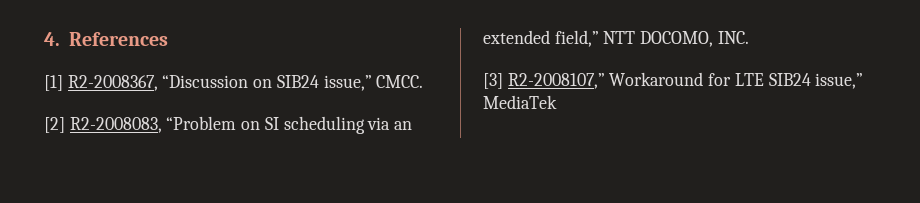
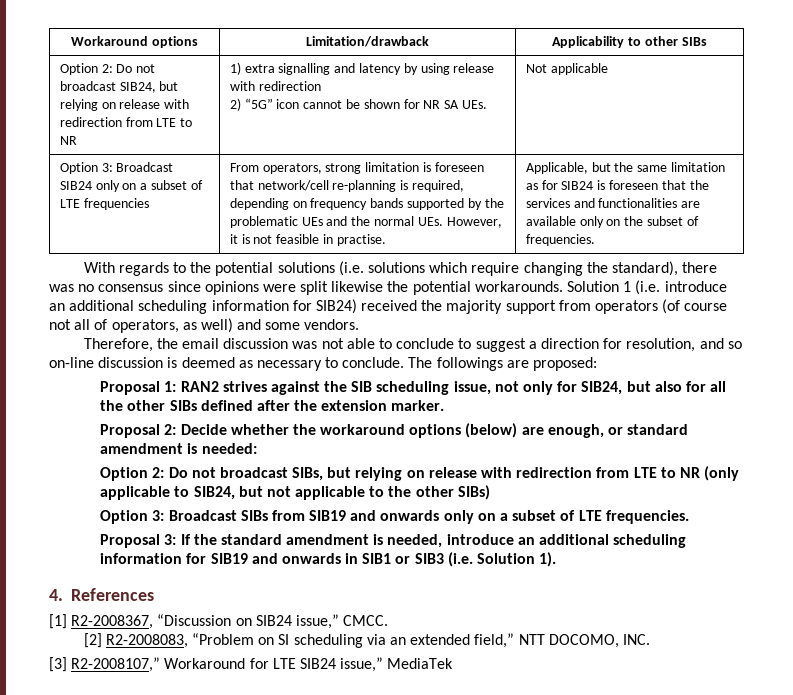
(44, 39) none -> [71,36,198,48] [306,36,429,47] [552,36,707,48] [59,63,156,75] [59,81,179,93] [59,99,190,111] [59,117,193,127] [59,136,77,145] [229,62,495,75] [229,81,321,91] [229,98,487,111] [525,63,608,75] [59,162,174,174] [59,180,203,192] [59,198,149,210] [229,162,484,174] [229,180,464,192] [229,198,504,210] [229,216,502,228] [229,234,386,246] [525,162,725,174] [525,180,709,190] [525,198,701,208] [525,216,699,228] [525,234,595,246] [83,261,718,276] [49,280,727,295] [49,299,728,314] [49,318,360,333] [83,338,742,352] [49,357,598,371] [100,381,727,395] [100,400,445,411] [100,423,689,438] [100,443,257,454] [100,466,740,481] [100,485,490,500] [100,510,689,524] [100,534,687,548] [100,552,557,567] Workaround options | Limitation/drawback | Applicability to other SIBs // Option 2: Do not broadcast SIB24, but relying on release with redirection from LTE to NR | 1) extra signalling and latency by using release with redirection // 2) “5G” icon cannot be shown for NR SA UEs. | Not applicable // Option 3: Broadcast SIB24 only on a subset of LTE frequencies | From operators, strong limitation is foreseen that network/cell re-planning is required, depending on frequency bands supported by the problematic UEs and the normal UEs. However, it is not feasible in practise. | Applicable, but the same limitation as for SIB24 is foreseen that the services and functionalities are available only on the subset of frequencies. // With regards to the potential solutions (i.e. solutions which require changing the standard), there was no consensus since opinions were split likewise the potential workarounds. Solution 1 (i.e. introduce an additional scheduling information for SIB24) received the majority support from operators (of course not all of operators, as well) and some vendors. // Therefore, the email discussion was not able to conclude to suggest a direction for resolution, and so on-line discussion is deemed as necessary to conclude. The followings are proposed: // Proposal 1: RAN2 strives against the SIB scheduling issue, not only for SIB24, but also for all the other SIBs defined after the extension marker. // Proposal 2: Decide whether the workaround options (below) are enough, or standard amendment is needed: // Option 2: Do not broadcast SIBs, but relying on release with redirection from LTE to NR (only applicable to SIB24, but not applicable to the other SIBs) // Option 3: Broadcast SIBs from SIB19 and onwards only on a subset of LTE frequencies. // Proposal 3: If the standard amendment is needed, introduce an additional scheduling information for SIB19 and onwards in SIB1 or SIB3 (i.e. Solution 1). //

